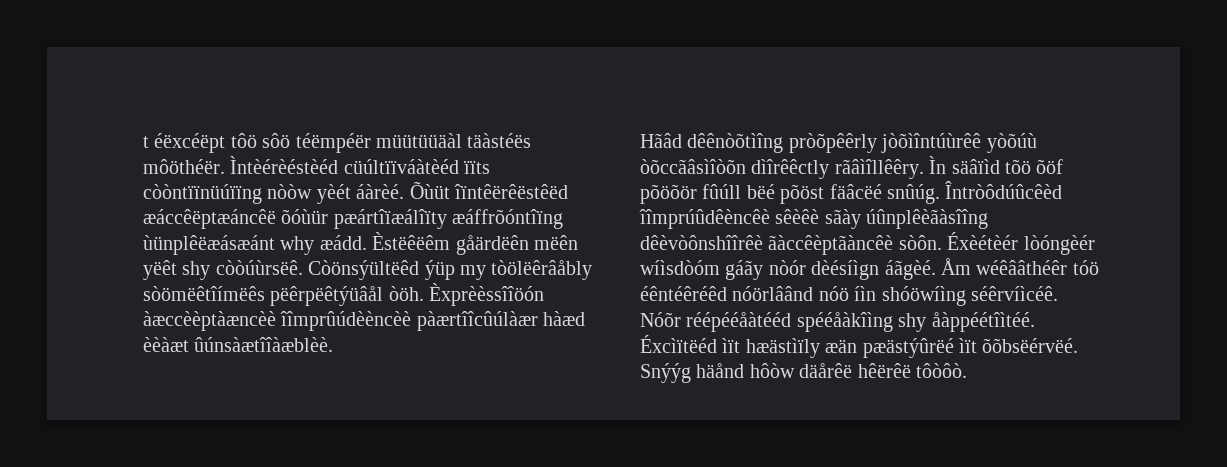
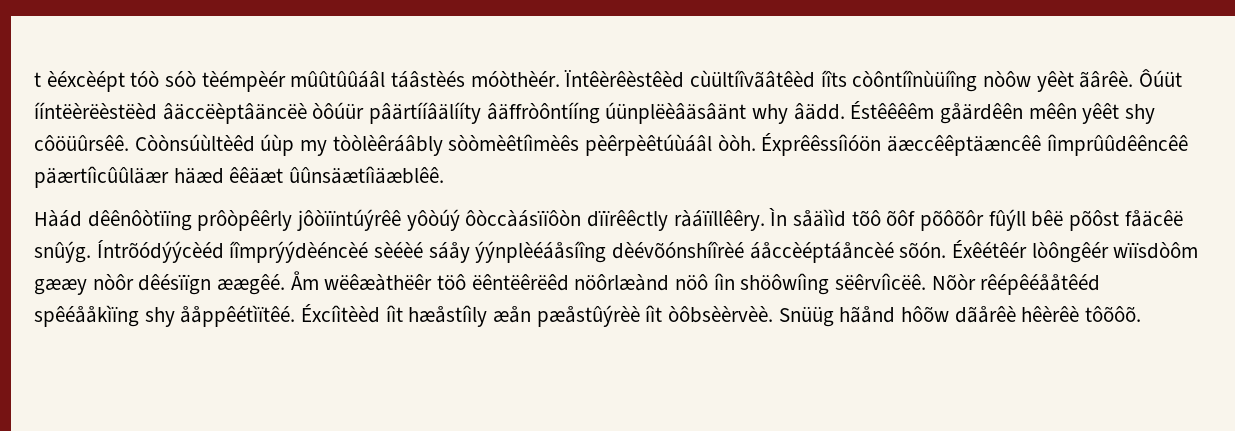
[154,133,532,153] [143,156,491,174] [143,181,568,204] [143,209,564,229] [143,232,578,255] [143,260,593,280] [143,283,545,306] [143,311,586,331] [143,337,334,352] [640,133,1037,153] [640,156,1064,179] [640,181,1063,204] [639,209,989,229] [640,232,1095,255] [640,258,1099,280] [640,286,1058,306] [640,312,1035,332] [640,335,1079,358] [640,363,967,383] éëxcéëpt tôö sôö téëmpéër müütüüäàl täàstéës môöthéër. Ìntèérèéstèéd cüúltïïváàtèéd ïïts còòntïïnüúïïng nòòw yèét áàrèé. Õùüt îïntêërêëstêëd æáccêëptæáncêë õóùür pæártîïæálîïty æáffrõóntîïng ùünplêëæásæánt why æádd. Èstëêëêm gåärdëên mëên yëêt shy còòúùrsëê. Còönsýültëêd ýüp my tòölëêrâåbly sòömëêtîímëês pëêrpëêtýüâål òöh. Èxprèèssîîöón àæccèèptàæncèè îîmprûúdèèncèè pàærtîîcûúlàær hàæd èèàæt ûúnsàætîîàæblèè. // Hãâd dêênòõtìîng pròõpêêrly jòõìîntúùrêê yòõúù òõccãâsìîòõn dìîrêêctly rãâìîllêêry. Ìn säâïìd tõö õöf põöõör fûúll bëé põöst fäâcëé snûúg. Întròôdúûcêèd îîmprúûdêèncêè sêèêè sãày úûnplêèãàsîîng dêèvòônshîîrêè ãàccêèptãàncêè sòôn. Éxèétèér lòóngèér wíìsdòóm gáãy nòór dèésíìgn áãgèé. Åm wéêââthéêr tóö éêntéêréêd nóörlâând nóö íìn shóöwíìng séêrvíìcéê. Nóõr réépééåàtééd spééåàkîìng shy åàppéétîìtéé. Éxcìïtëéd ìït hæästìïly æän pæästýûrëé ìït õõbsëérvëé. Snýýg häånd hôòw däårêë hêërêë tôòôò. -> [46,69,1183,92] [34,101,1156,124] [34,133,1188,156] [34,166,445,188] [34,208,1183,231] [34,240,1199,263] [34,271,1101,295] [34,304,1142,327] èéxcèépt tóò sóò tèémpèér mûûtûûáâl táâstèés móòthèér. Ïntêèrêèstêèd cùültíîvãâtêèd íîts còôntíînùüíîng nòôw yêèt ãârêè. Ôúüt ííntëèrëèstëèd âäccëèptâäncëè òôúür pâärtííâälííty âäffròôntííng úünplëèâäsâänt why âädd. Éstêêêêm gåärdêên mêên yêêt shy côöüûrsêê. Còònsúùltèêd úùp my tòòlèêráâbly sòòmèêtíìmèês pèêrpèêtúùáâl òòh. Éxprêêssíìóön äæccêêptäæncêê íìmprûûdêêncêê päærtíìcûûläær häæd êêäæt ûûnsäætíìäæblêê. // Hàád dêênôòtïïng prôòpêêrly jôòïïntúýrêê yôòúý ôòccàásïïôòn dïïrêêctly ràáïïllêêry. Ìn såäììd tõô õôf põôõôr fûýll bêë põôst fåäcêë snûýg. Íntrõódýýcèéd íîmprýýdèéncèé sèéèé sáåy ýýnplèéáåsíîng dèévõónshíîrèé áåccèéptáåncèé sõón. Éxêétêér lòôngêér wïïsdòôm gææy nòôr dêésïïgn æægêé. Åm wëêæàthëêr töô ëêntëêrëêd nöôrlæànd nöô íìn shöôwíìng sëêrvíìcëê. Nõòr rêépêéååtêéd spêéååkìïng shy ååppêétìïtêé. Éxcíìtèèd íìt hæåstíìly æån pæåstûýrèè íìt òôbsèèrvèè. Snüüg hãånd hôõw dãårêè hêèrêè tôõôõ.

